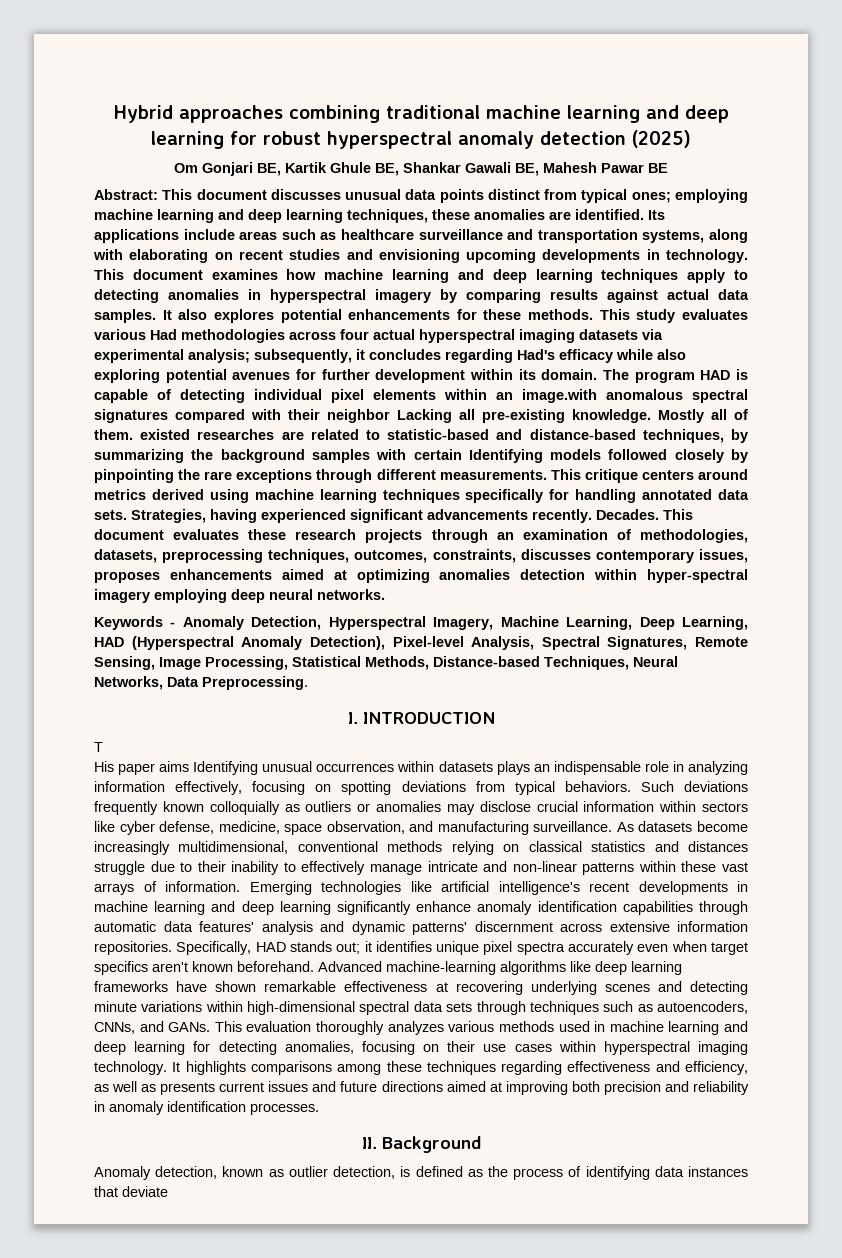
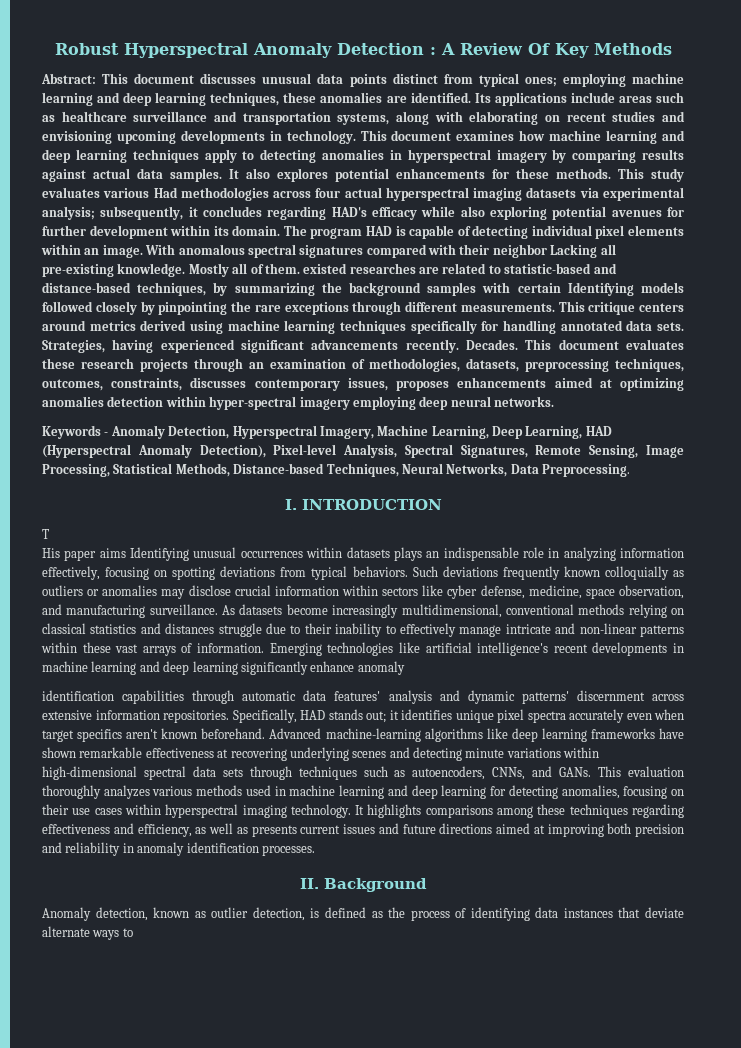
[113,105,729,123] [151,130,691,149] [174,162,668,176] Hybrid approaches combining traditional machine learning and deep learning for robust hyperspectral anomaly detection (2025) // Om Gonjari BE, Kartik Ghule BE, Shankar Gawali BE, Mahesh Pawar BE -> [54,43,672,58] Robust Hyperspectral Anomaly Detection : A Review Of Key Methods
[517,349,555,360] Had's -> [331,207,367,217] HAD's
[522,389,597,403] image.with -> [102,244,176,258] image. With
(533, 908) none -> (405, 668) //
(168, 1191) none -> [42,926,133,940] alternate ways to

